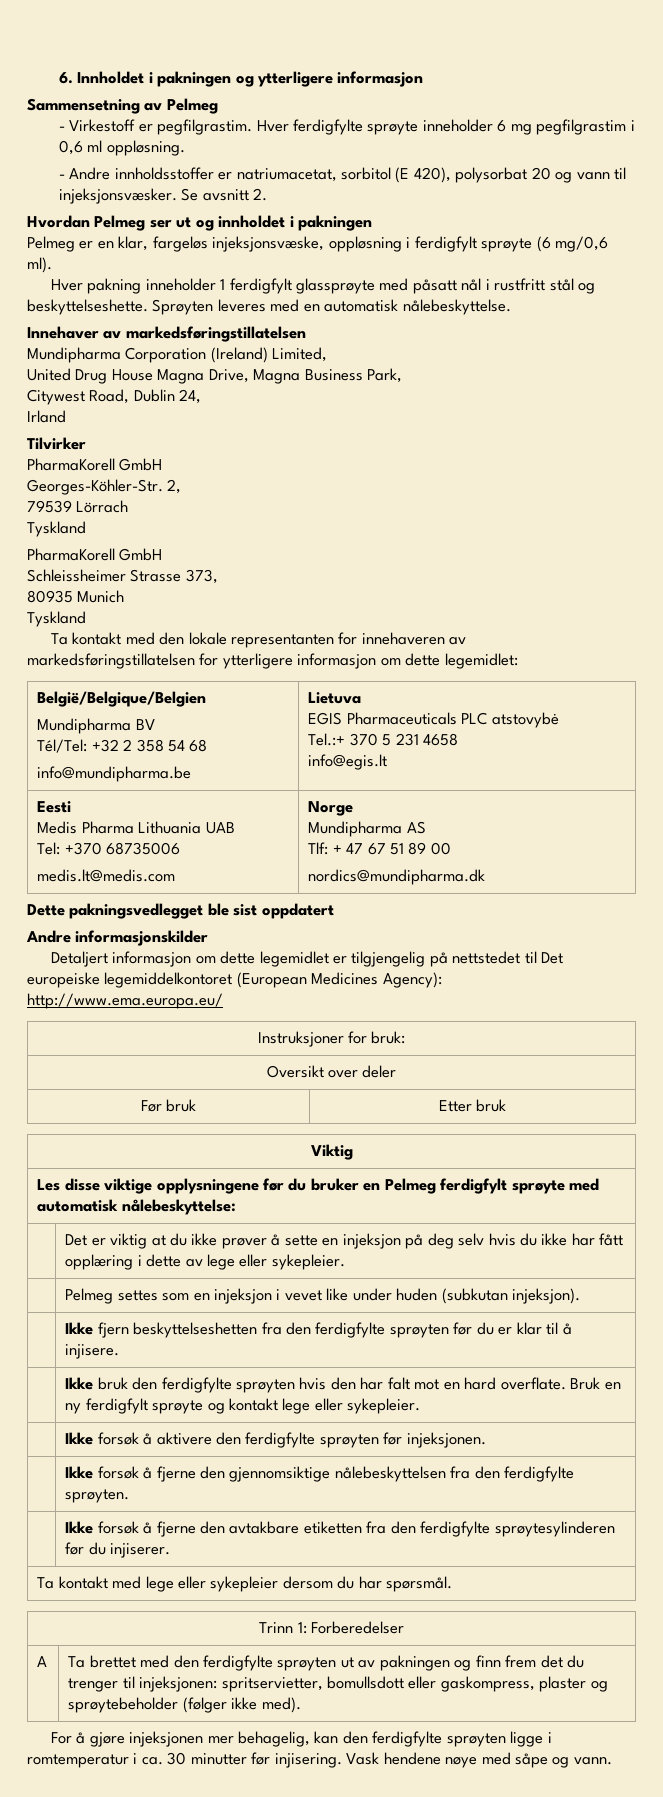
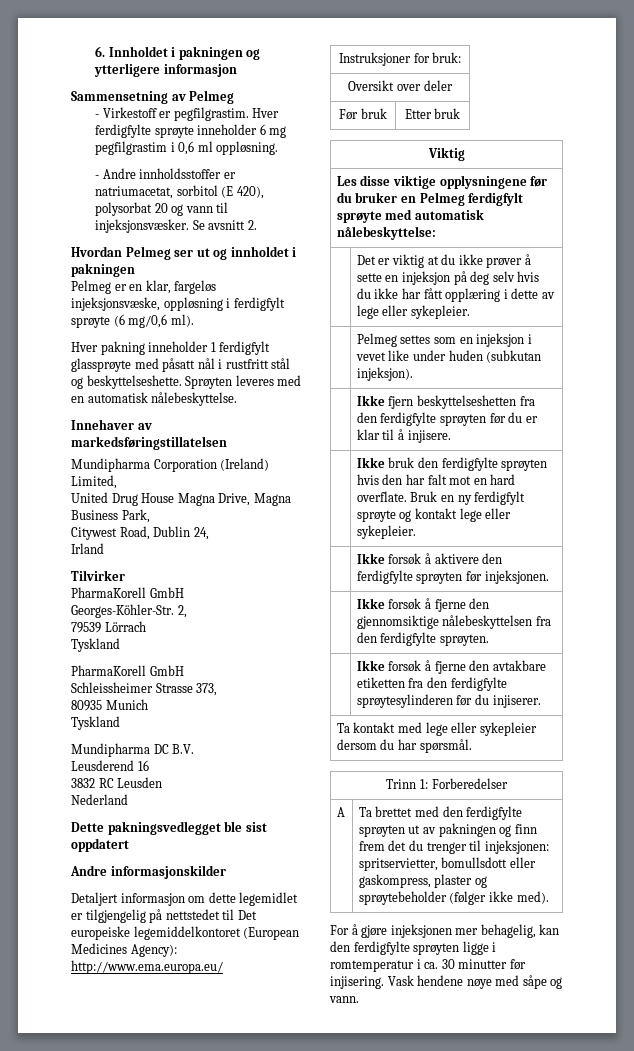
[50,632,467,648] [27,653,518,669] [37,691,207,707] [37,718,155,734] [37,739,208,753] [37,766,192,782] [308,692,362,704] [308,712,559,728] [308,733,459,746] [308,754,388,770] [37,801,72,813] [37,821,235,834] [37,842,181,855] [37,869,176,882] [308,801,354,816] [308,821,426,837] [308,842,451,855] [308,869,486,885] Ta kontakt med den lokale representanten for innehaveren av markedsføringstillatelsen for ytterligere informasjon om dette legemidlet: // België/Belgique/Belgien // Mundipharma BV // Tél/Tel: +32 2 358 54 68 // info@mundipharma.be | Lietuva // EGIS Pharmaceuticals PLC atstovybė // Tel.:+ 370 5 231 4658 // info@egis.lt // Eesti // Medis Pharma Lithuania UAB // Tel: +370 68735006 // medis.lt@medis.com | Norge // Mundipharma AS // Tlf: + 47 67 51 89 00 // nordics@mundipharma.dk -> [71,743,195,757] [71,760,149,771] [71,777,163,788] [71,794,128,805] Mundipharma DC B.V. // Leusderend 16 // 3832 RC Leusden // Nederland

